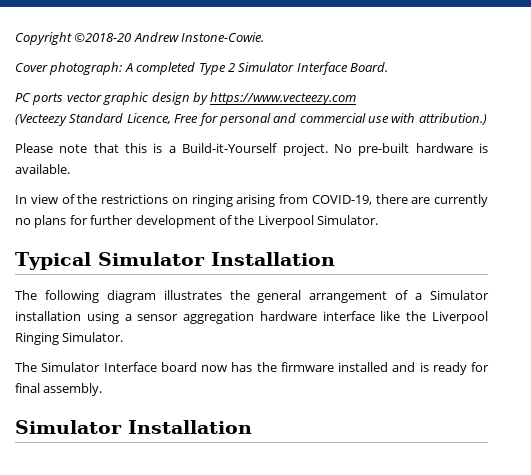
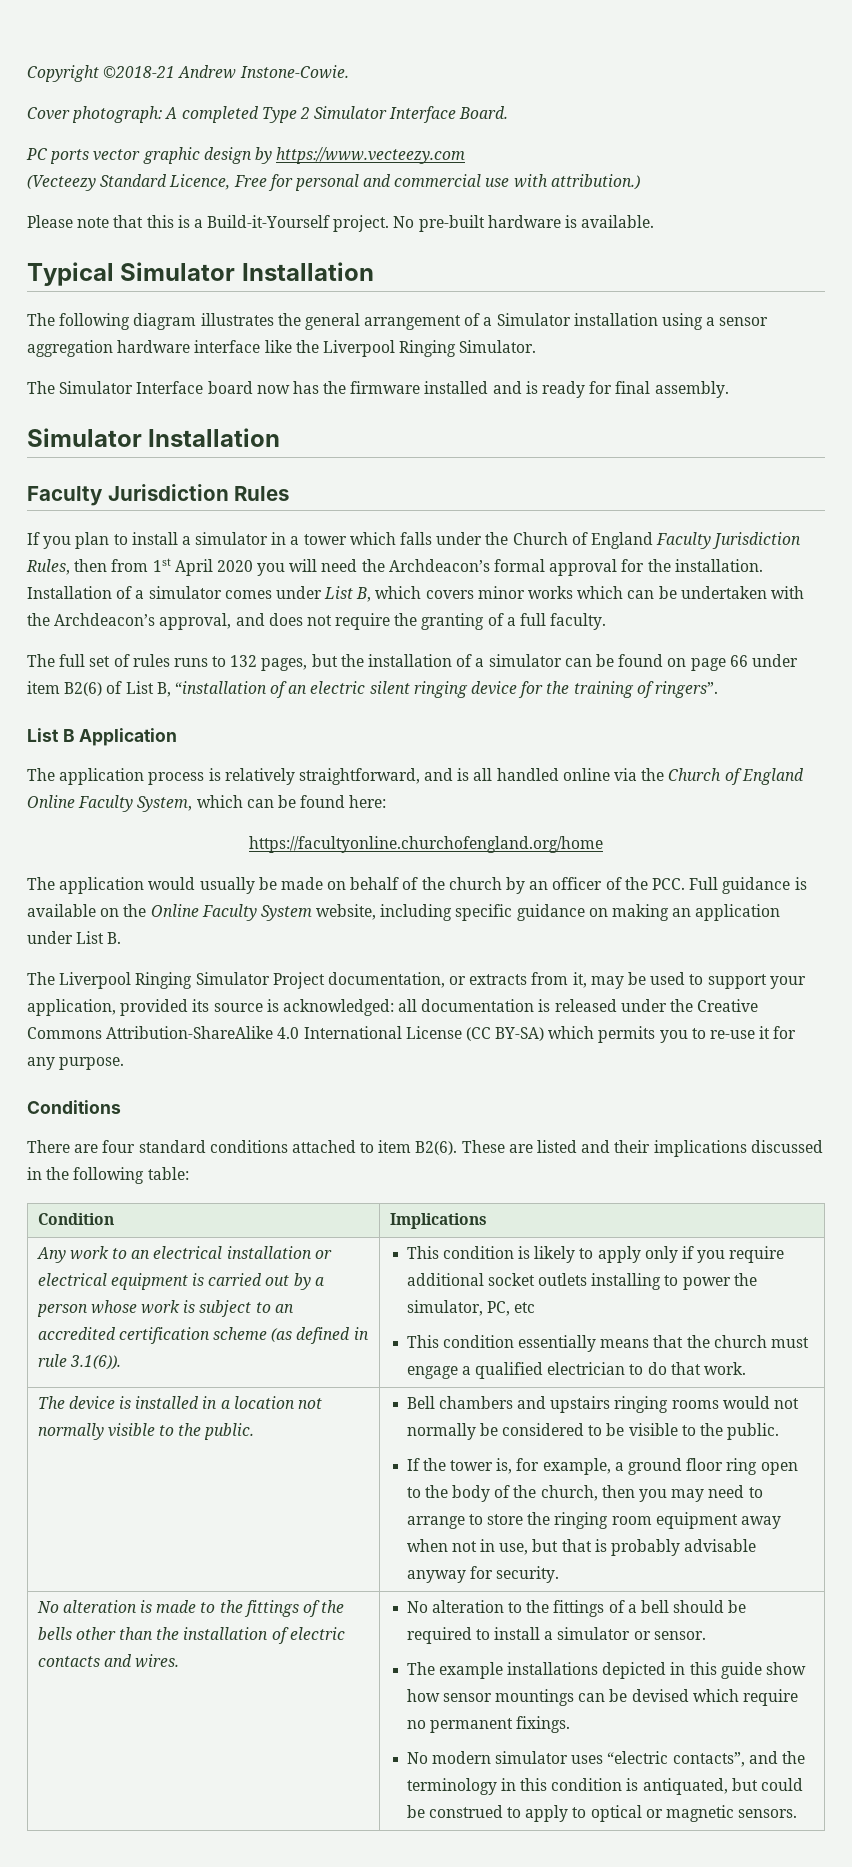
[74,33,132,42] ©2018-20 -> [103,66,176,78] ©2018-21
[15,194,488,207] [15,215,378,228] // In view of the restrictions on ringing arising from COVID-19, there are currently no plans for further development of the Liverpool Simulator. -> (655, 221) none
(252, 427) none -> [27,484,290,506] [27,532,802,549] [26,558,763,576] [27,586,804,602] [27,613,607,630] [27,654,798,671] [27,681,718,698] [27,728,178,746] [27,768,804,785] [27,795,387,812] [249,836,603,853] [27,877,807,894] [27,904,781,921] [27,931,122,944] [27,972,806,989] [27,999,759,1016] [27,1026,797,1043] [27,1057,125,1070] [27,1100,121,1114] [27,1140,823,1157] [27,1167,189,1184] [37,1213,114,1225] [389,1213,487,1229] [36,1246,332,1263] [37,1273,324,1290] [36,1300,294,1317] [37,1327,369,1344] [37,1354,121,1370] [406,1246,785,1263] [406,1273,757,1290] [406,1300,536,1316] [406,1335,809,1352] [406,1362,746,1379] [37,1396,322,1410] [37,1423,255,1440] [406,1396,799,1413] [406,1423,780,1440] [406,1458,798,1475] [406,1485,763,1502] [406,1512,781,1529] [406,1539,757,1556] [406,1566,560,1583] [36,1600,345,1617] [37,1627,345,1644] [37,1654,179,1668] [406,1600,747,1617] [406,1627,706,1644] [406,1662,806,1679] [406,1689,798,1706] [406,1716,571,1733] [406,1751,805,1767] [406,1778,803,1795] [406,1805,798,1822] // Faculty Jurisdiction Rules // If you plan to install a simulator in a tower which falls under the Church of England Faculty Jurisdiction Rules, then from 1st April 2020 you will need the Archdeacon’s formal approval for the installation. Installation of a simulator comes under List B, which covers minor works which can be undertaken with the Archdeacon’s approval, and does not require the granting of a full faculty. // The full set of rules runs to 132 pages, but the installation of a simulator can be found on page 66 under item B2(6) of List B, “installation of an electric silent ringing device for the training of ringers”. // List B Application // The application process is relatively straightforward, and is all handled online via the Church of England Online Faculty System, which can be found here: // https://facultyonline.churchofengland.org/home // The application would usually be made on behalf of the church by an officer of the PCC. Full guidance is available on the Online Faculty System website, including specific guidance on making an application under List B. // The Liverpool Ringing Simulator Project documentation, or extracts from it, may be used to support your application, provided its source is acknowledged: all documentation is released under the Creative Commons Attribution-ShareAlike 4.0 International License (CC BY-SA) which permits you to re-use it for any purpose. // Conditions // There are four standard conditions attached to item B2(6). These are listed and their implications discussed in the following table: // Condition | Implications // Any work to an electrical installation or electrical equipment is carried out by a person whose work is subject to an accredited certification scheme (as defined in rule 3.1(6)). | This condition is likely to apply only if you require additional socket outlets installing to power the simulator, PC, etc // This condition essentially means that the church must engage a qualified electrician to do that work. // The device is installed in a location not normally visible to the public. | Bell chambers and upstairs ringing rooms would not normally be considered to be visible to the public. // If the tower is, for example, a ground floor ring open to the body of the church, then you may need to arrange to store the ringing room equipment away when not in use, but that is probably advisable anyway for security. // No alteration is made to the fittings of the bells other than the installation of electric contacts and wires. | No alteration to the fittings of a bell should be required to install a simulator or sensor. // The example installations depicted in this guide show how sensor mountings can be devised which require no permanent fixings. // No modern simulator uses “electric contacts”, and the terminology in this condition is antiquated, but could be construed to apply to optical or magnetic sensors.

